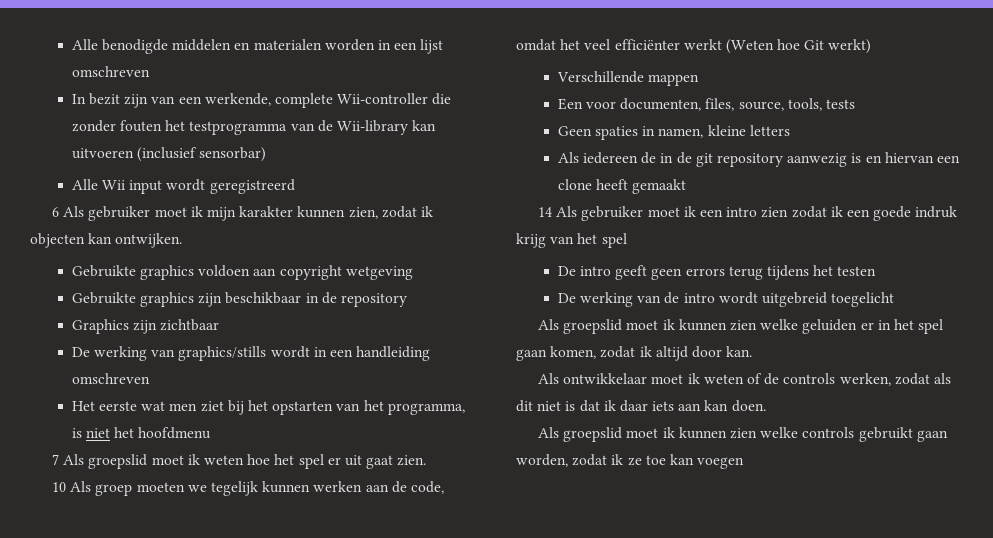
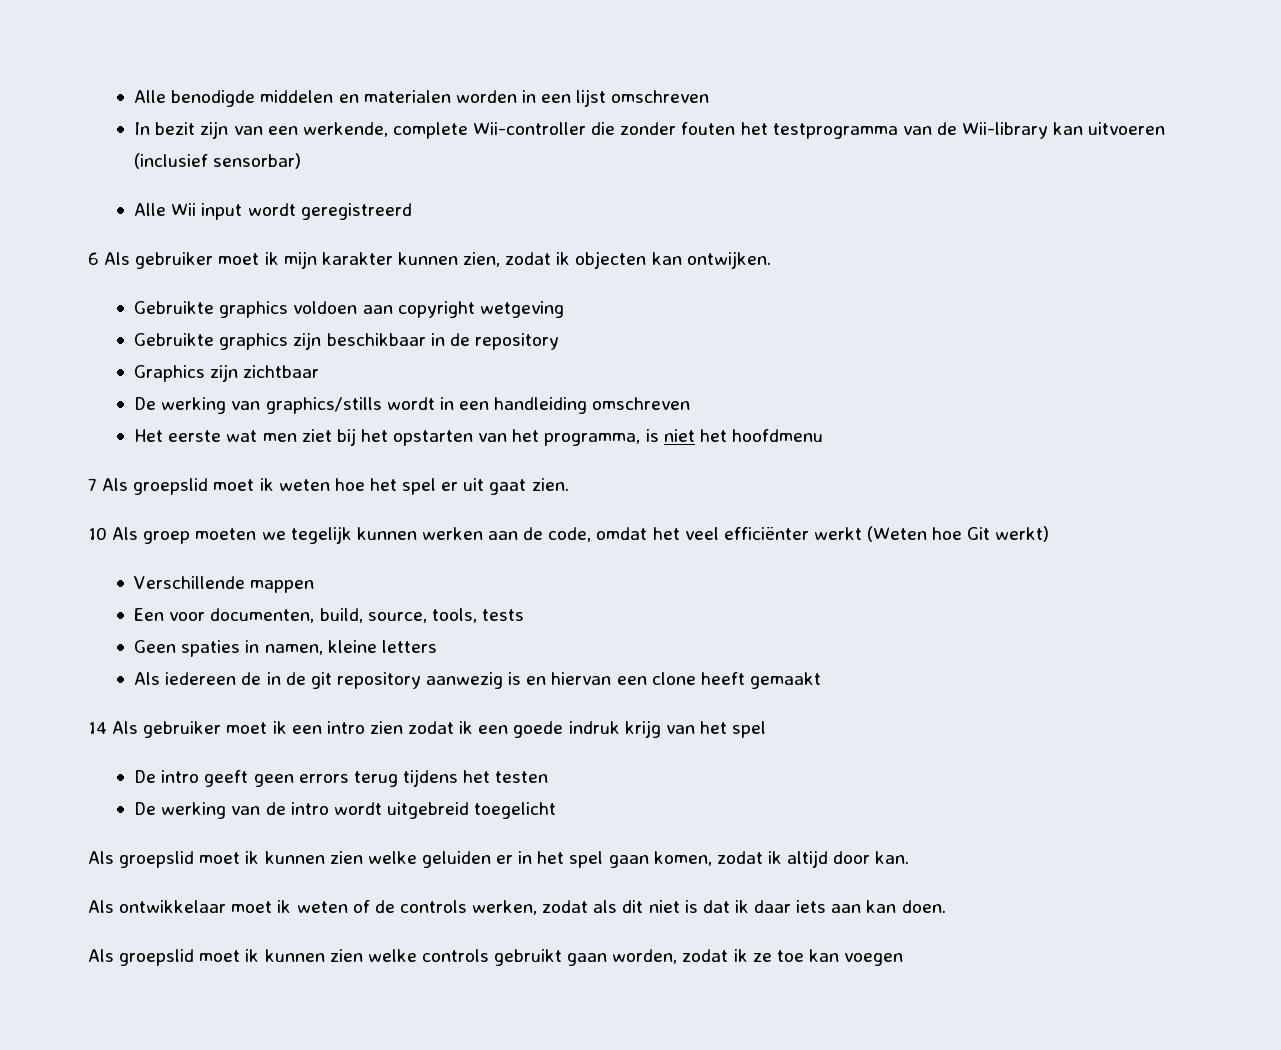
[705,98,735,111] files, -> [319,608,363,623] build,

